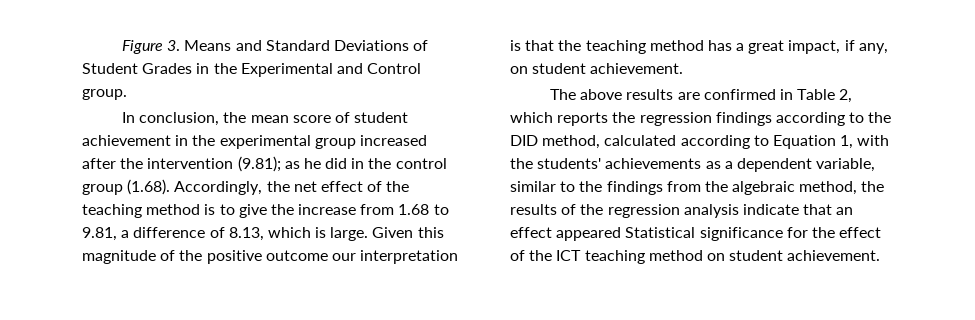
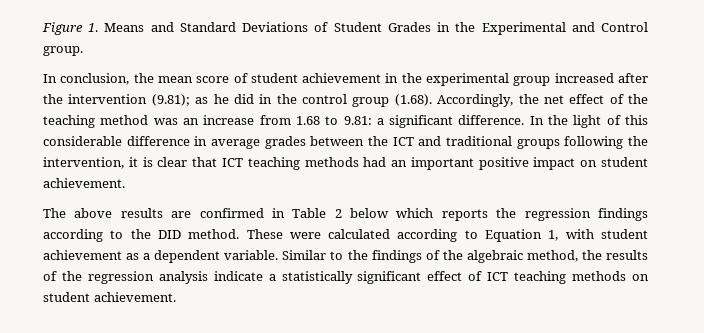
[167,40,181,51] 3. -> [88,23,99,32] 1.
[204,204,449,218] [82,227,444,241] [82,250,459,264] [510,40,888,54] is to give the increase from 1.68 to 9.81, a difference of 8.13, which is large. Given this magnitude of the positive outcome our interpretation is that the teaching method has a great impact, if any, -> [153,115,648,128] [43,136,648,149] [43,157,576,170] was an increase from 1.68 to 9.81: a significant difference. In the light of this considerable difference in average grades between the ICT and traditional groups following the intervention, it is clear that ICT teaching methods had an important positive impact
[839,89,853,103] 2, -> [334,208,390,218] 2 below
[542,135,601,149] method, -> [188,229,321,239] method. These were
[510,158,702,169] the students' achievements -> [601,229,648,239] [43,250,122,260] student achievement
[816,158,876,172] [510,181,556,192] variable, similar -> [224,250,327,260] variable. Similar
[666,181,701,192] from -> [425,250,440,260] of
[803,204,854,215] [510,227,882,241] [510,250,703,264] that an effect appeared Statistical significance for the effect of the ICT teaching method -> [268,271,627,284] a statistically significant effect of ICT teaching methods

